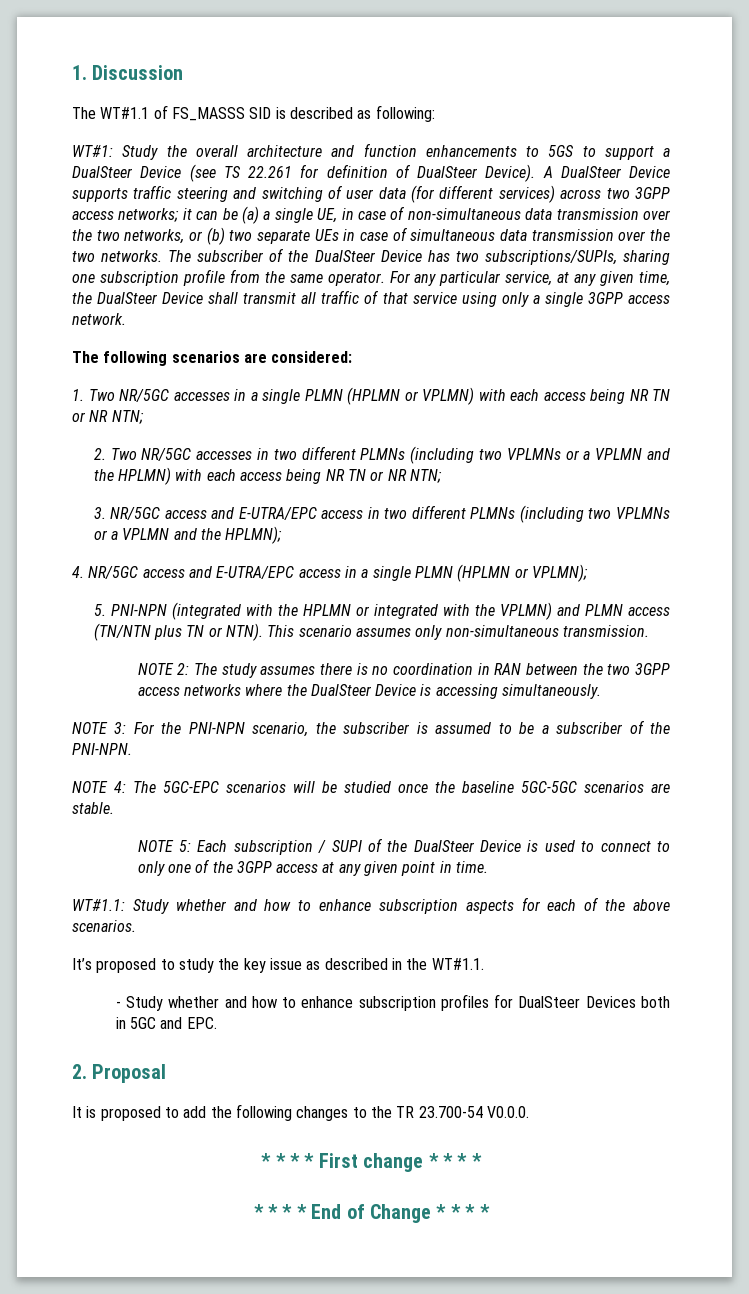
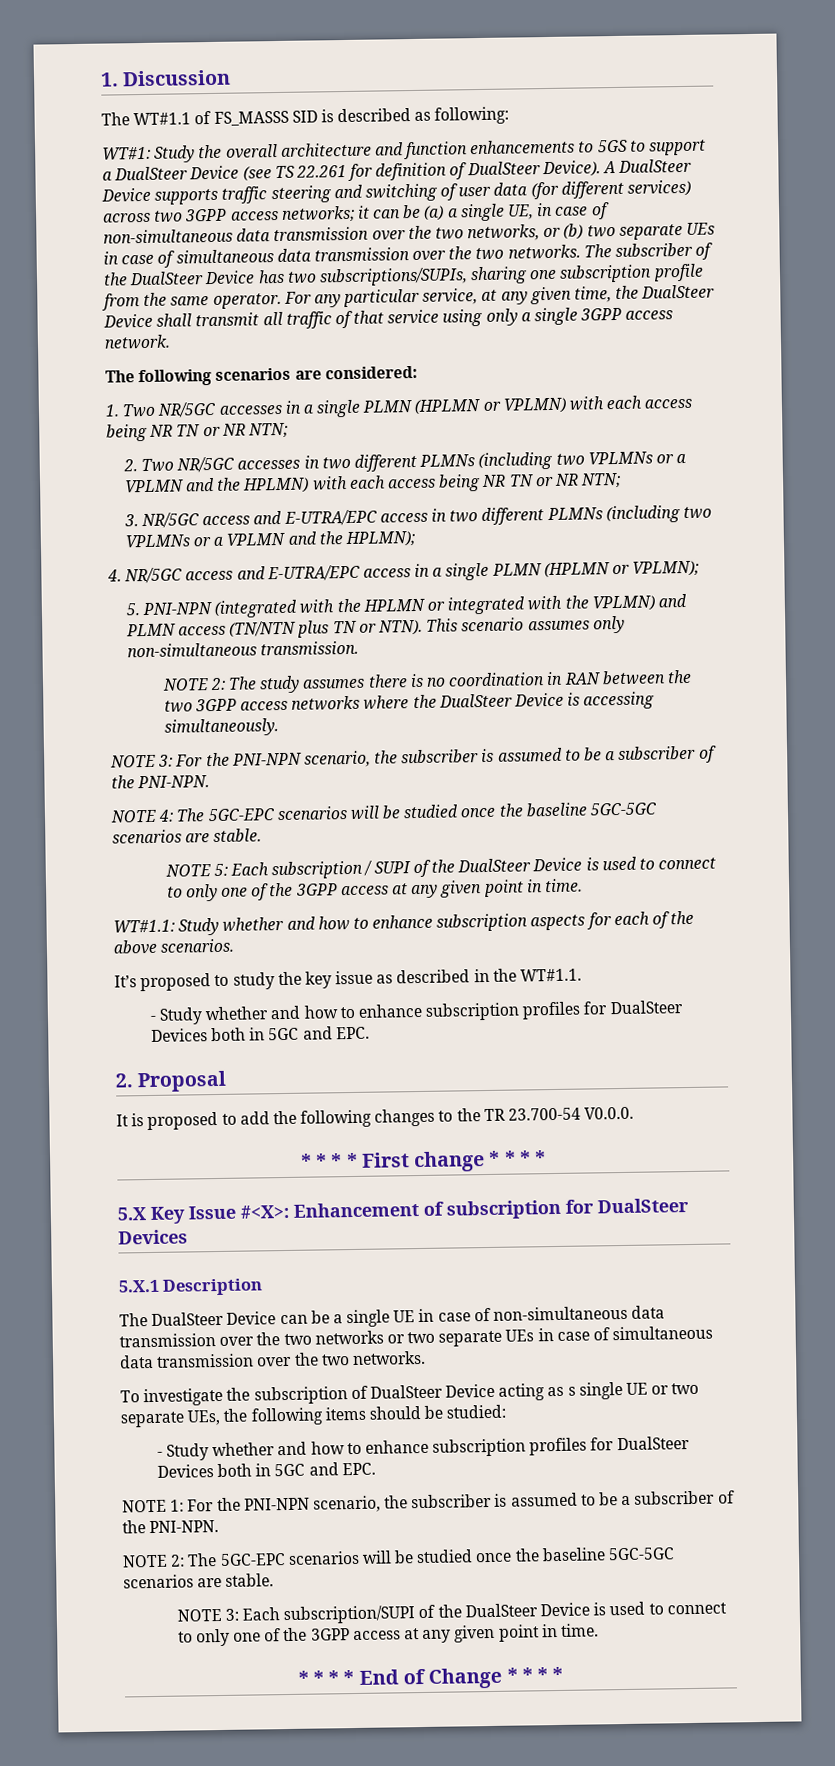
(482, 1160) none -> [117,1198,689,1224] [118,1229,188,1245] [118,1278,264,1296] [119,1305,666,1328] [119,1325,714,1348] [119,1350,426,1369] [120,1382,700,1407] [120,1404,507,1428] [156,1436,690,1461] [156,1462,376,1478] [122,1490,735,1513] [122,1520,220,1534] [122,1547,676,1568] [123,1573,275,1589] [176,1601,727,1625] [177,1623,599,1647] // 5.X Key Issue #<X>: Enhancement of subscription for DualSteer Devices // 5.X.1 Description // The DualSteer Device can be a single UE in case of non-simultaneous data transmission over the two networks or two separate UEs in case of simultaneous data transmission over the two networks. // To investigate the subscription of DualSteer Device acting as s single UE or two separate UEs, the following items should be studied: // - Study whether and how to enhance subscription profiles for DualSteer Devices both in 5GC and EPC. // NOTE 1: For the PNI-NPN scenario, the subscriber is assumed to be a subscriber of the PNI-NPN. // NOTE 2: The 5GC-EPC scenarios will be studied once the baseline 5GC-5GC scenarios are stable. // NOTE 3: Each subscription/SUPI of the DualSteer Device is used to connect to only one of the 3GPP access at any given point in time.

